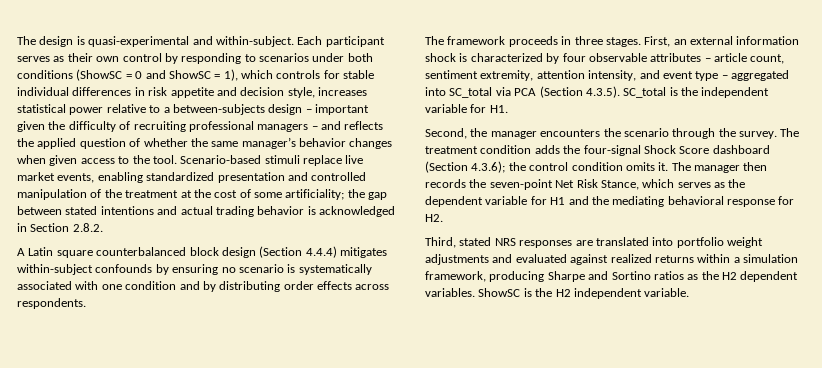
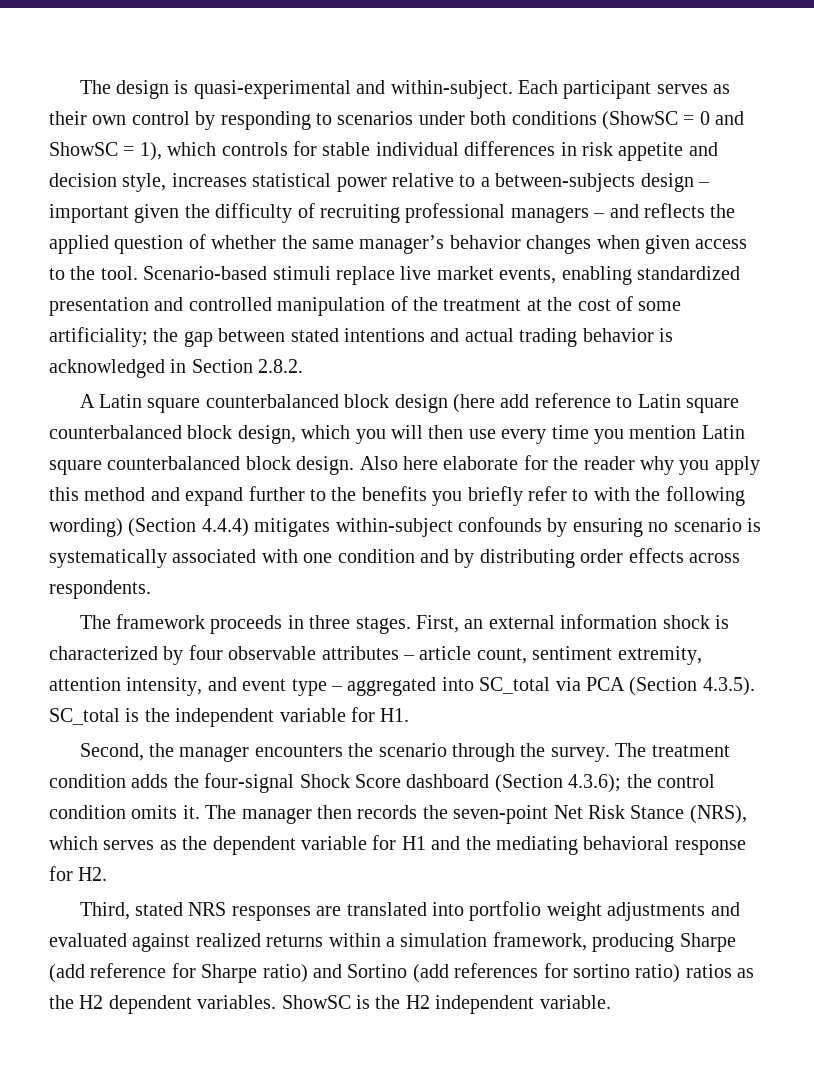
(256, 252) none -> [453,393,740,413] [49,425,745,444] [49,455,760,475] [49,486,745,506] [49,518,123,537] (here add reference to Latin square counterbalanced block design, which you will then use every time you mention Latin square counterbalanced block design. Also here elaborate for the reader why you apply this method and expand further to the benefits you briefly refer to with the following wording)
[600,180,639,190] Stance, -> [630,805,747,824] Stance (NRS),
[588,271,651,280] and Sortino -> [49,963,681,983] (add reference for Sharpe ratio) and Sortino (add references for sortino ratio)

